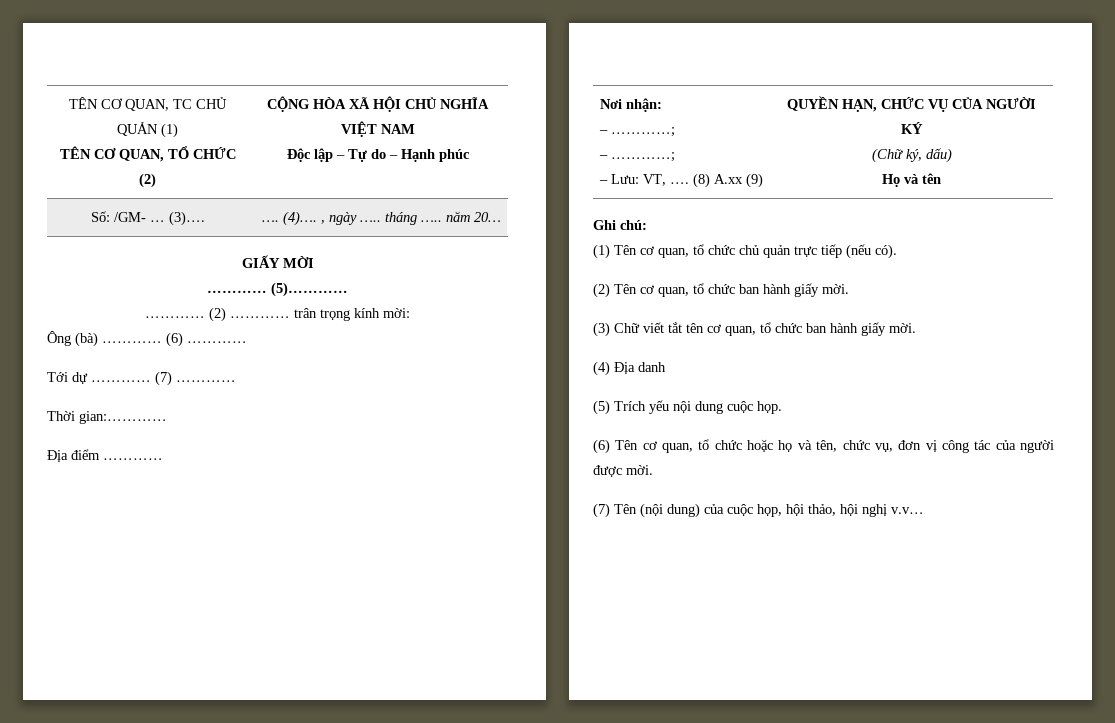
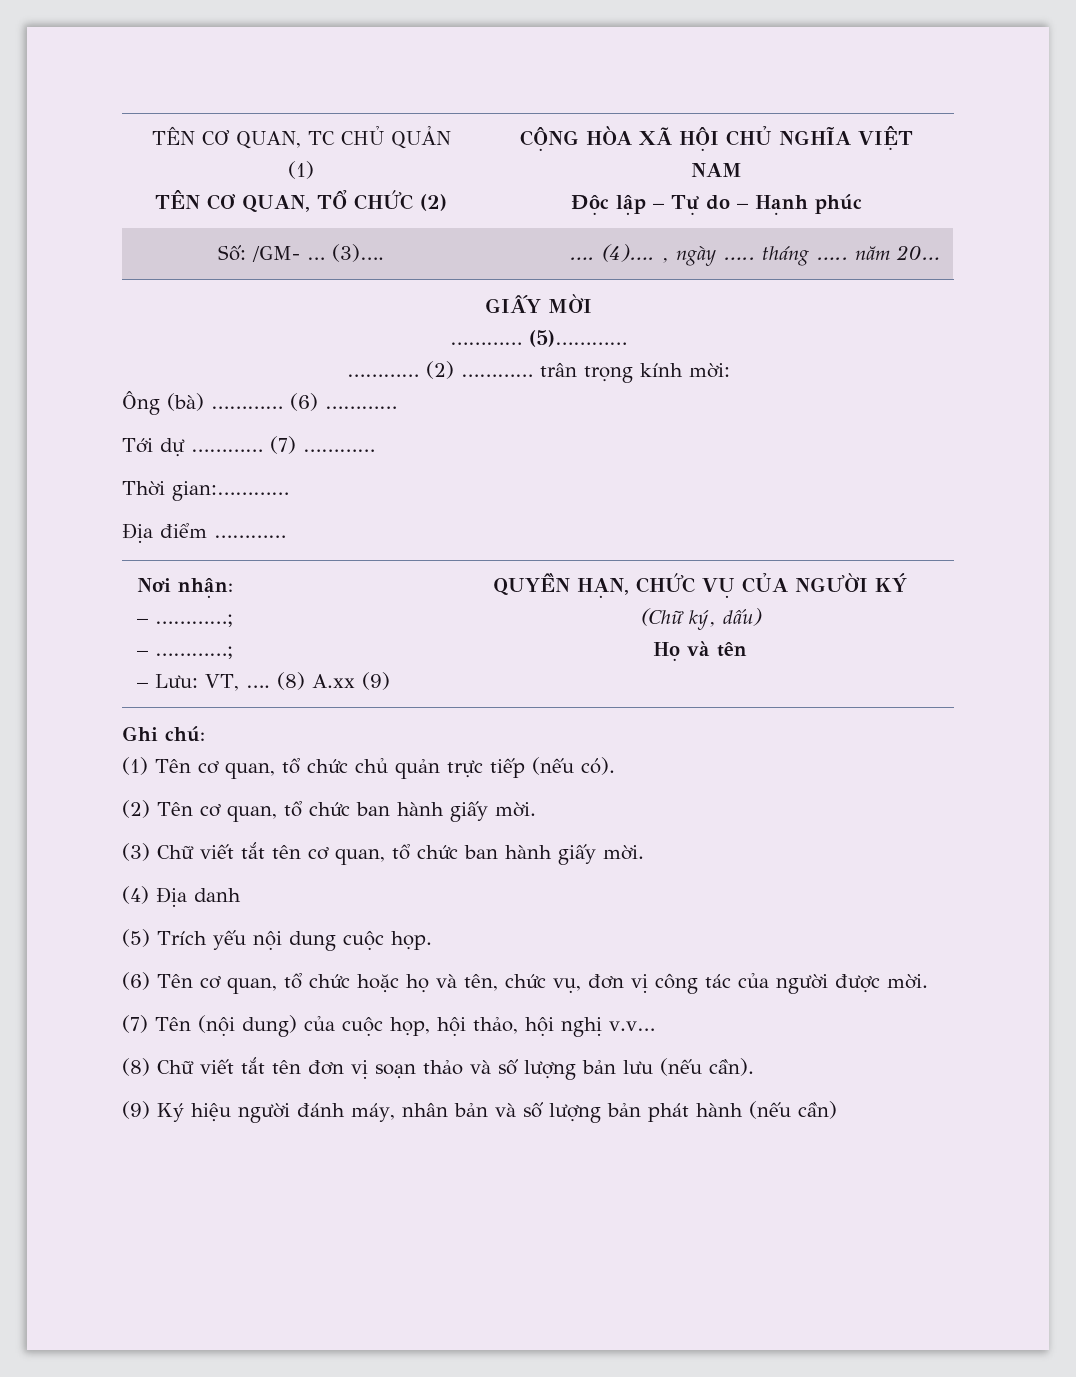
(924, 510) none -> [122,1057,754,1080] [122,1101,837,1123] // (8) Chữ viết tắt tên đơn vị soạn thảo và số lượng bản lưu (nếu cần). // (9) Ký hiệu người đánh máy, nhân bản và số lượng bản phát hành (nếu cần)

